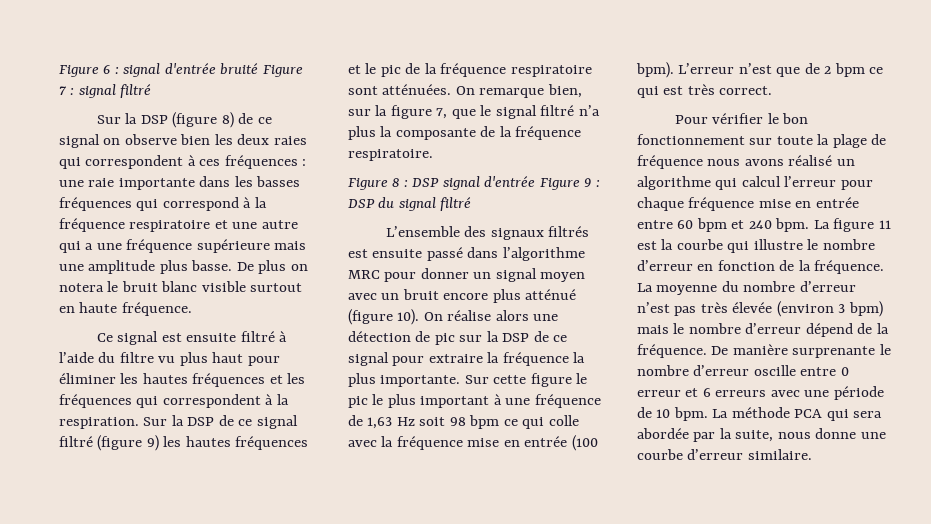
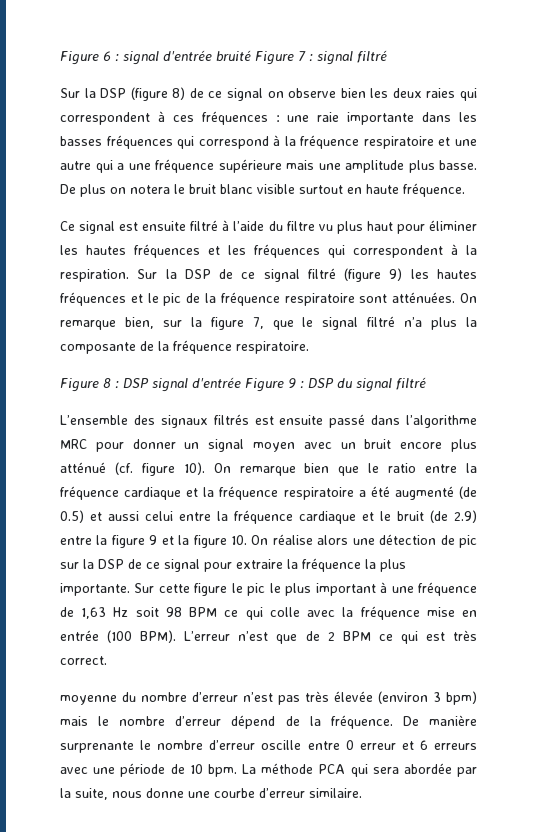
[348,309,420,325] (figure 10). -> [114,462,478,476] [60,486,477,500] [60,510,477,524] [60,535,247,548] (cf. figure 10). On remarque bien que le ratio entre la fréquence cardiaque et la fréquence respiratoire a été augmenté (de 0.5) et aussi celui entre la fréquence cardiaque et le bruit (de 2.9) entre la figure 9 et la figure 10.
[469,415,500,429] bpm -> [189,607,218,617] BPM
[636,62,674,78] bpm). -> [140,630,177,643] BPM).
[834,63,865,77] bpm -> [342,631,371,641] BPM
[674,113,809,124] [637,134,887,148] [637,155,855,169] [637,176,873,190] [637,197,859,211] [637,218,891,232] [637,239,875,253] [637,260,885,274] [637,283,653,292] Pour vérifier le bon fonctionnement sur toute la plage de fréquence nous avons réalisé un algorithme qui calcul l’erreur pour chaque fréquence mise en entrée entre 60 bpm et 240 bpm. La figure 11 est la courbe qui illustre le nombre d’erreur en fonction de la fréquence. La -> (107, 660) none

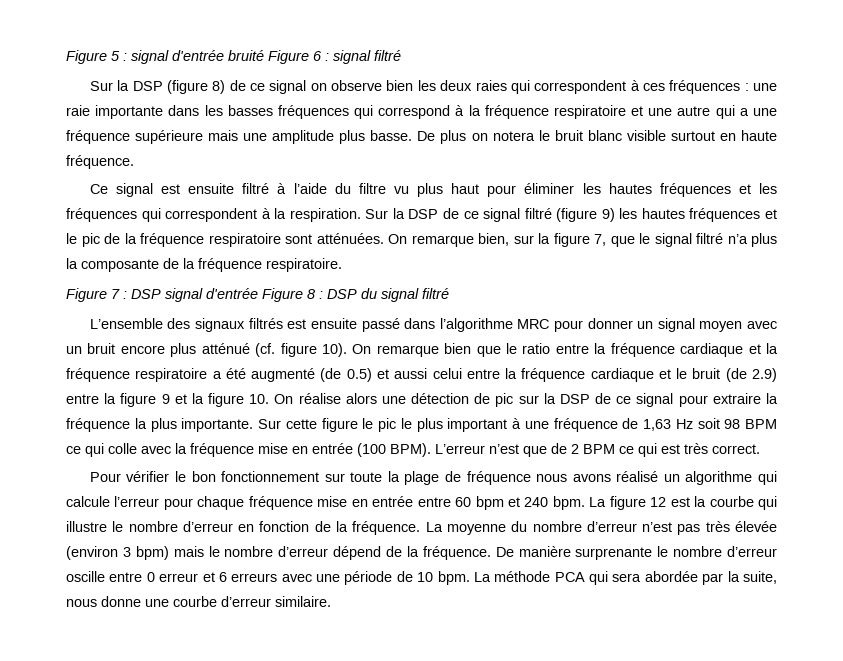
[60,51,111,65] Figure 6 -> [66,50,120,64] Figure 5
[298,51,306,61] 7 -> [313,51,322,61] 6
[103,378,111,388] 8 -> [111,289,120,299] 7
[288,378,296,388] 9 -> [307,289,315,299] 8
(107, 660) none -> [89,471,777,485] [66,496,778,510] [66,521,443,535] Pour vérifier le bon fonctionnement sur toute la plage de fréquence nous avons réalisé un algorithme qui calcule l’erreur pour chaque fréquence mise en entrée entre 60 bpm et 240 bpm. La figure 12 est la courbe qui illustre le nombre d’erreur en fonction de la fréquence. La

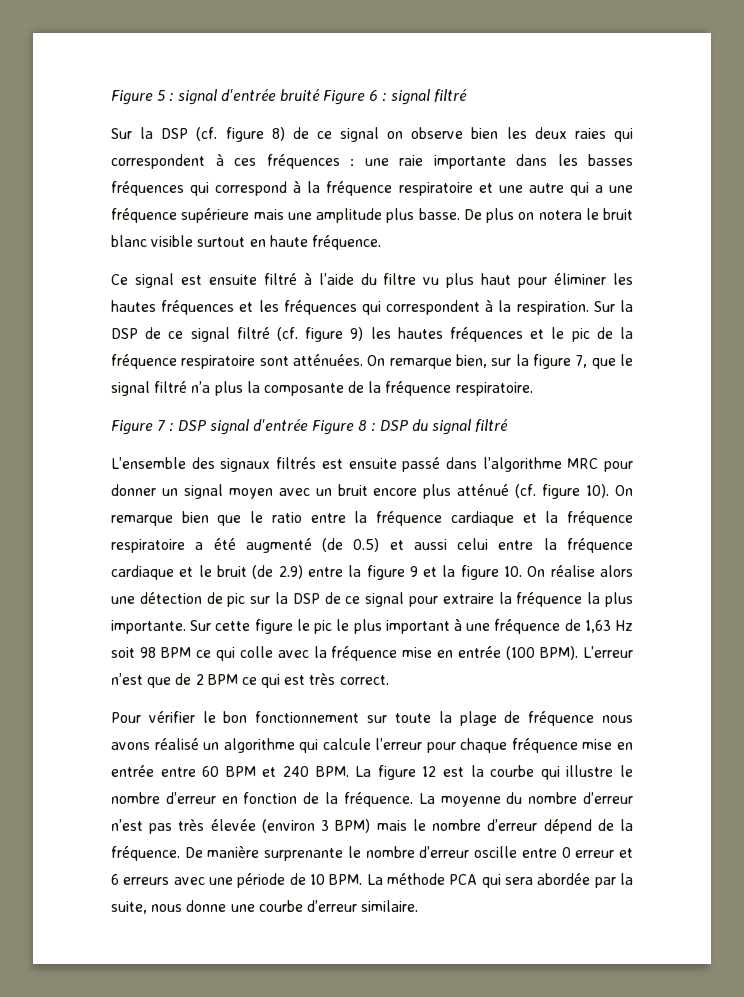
[166,80,208,94] (figure -> [196,127,264,142] (cf. figure
[556,208,598,222] (figure -> [277,327,344,342] (cf. figure
[475,496,504,510] bpm -> [225,766,256,777] BPM
[552,496,585,510] bpm. -> [315,766,349,777] BPM.
[135,546,169,560] bpm) -> [335,819,371,833] BPM)
[437,571,470,585] bpm. -> [329,874,363,885] BPM.

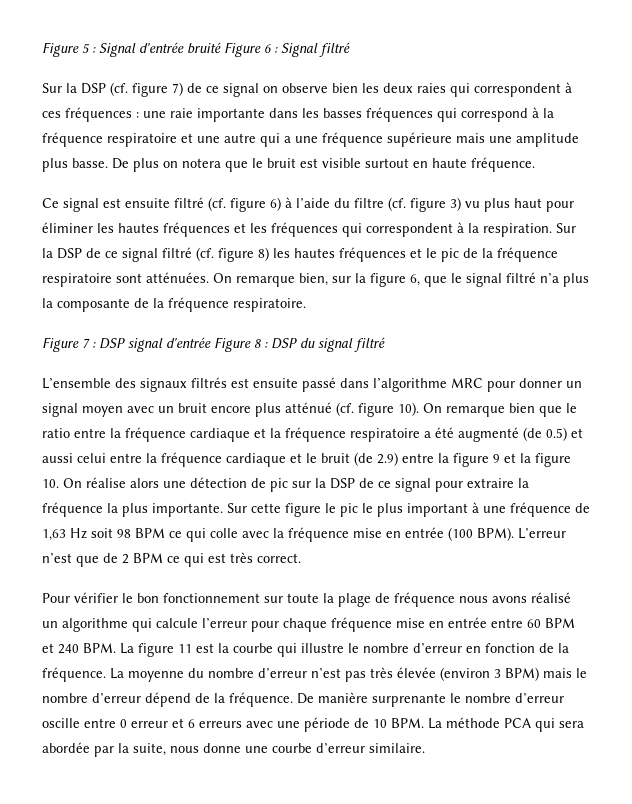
[177,89,217,105] signal -> [99,43,136,57] Signal
[390,89,430,105] signal -> [281,43,318,57] Signal
[271,127,285,141] 8) -> [172,82,183,96] 7)
[585,208,633,220] [111,235,147,247] le bruit blanc -> [225,158,318,172] que le bruit est
(297, 279) none -> [208,197,281,212] (cf. figure 6)
(417, 279) none -> [388,197,461,212] (cf. figure 3)
[350,327,364,341] 9) -> [258,247,269,261] 8)
[575,355,588,368] 7, -> [410,274,420,286] 6,
[422,766,437,777] 12 -> [178,644,192,653] 11

